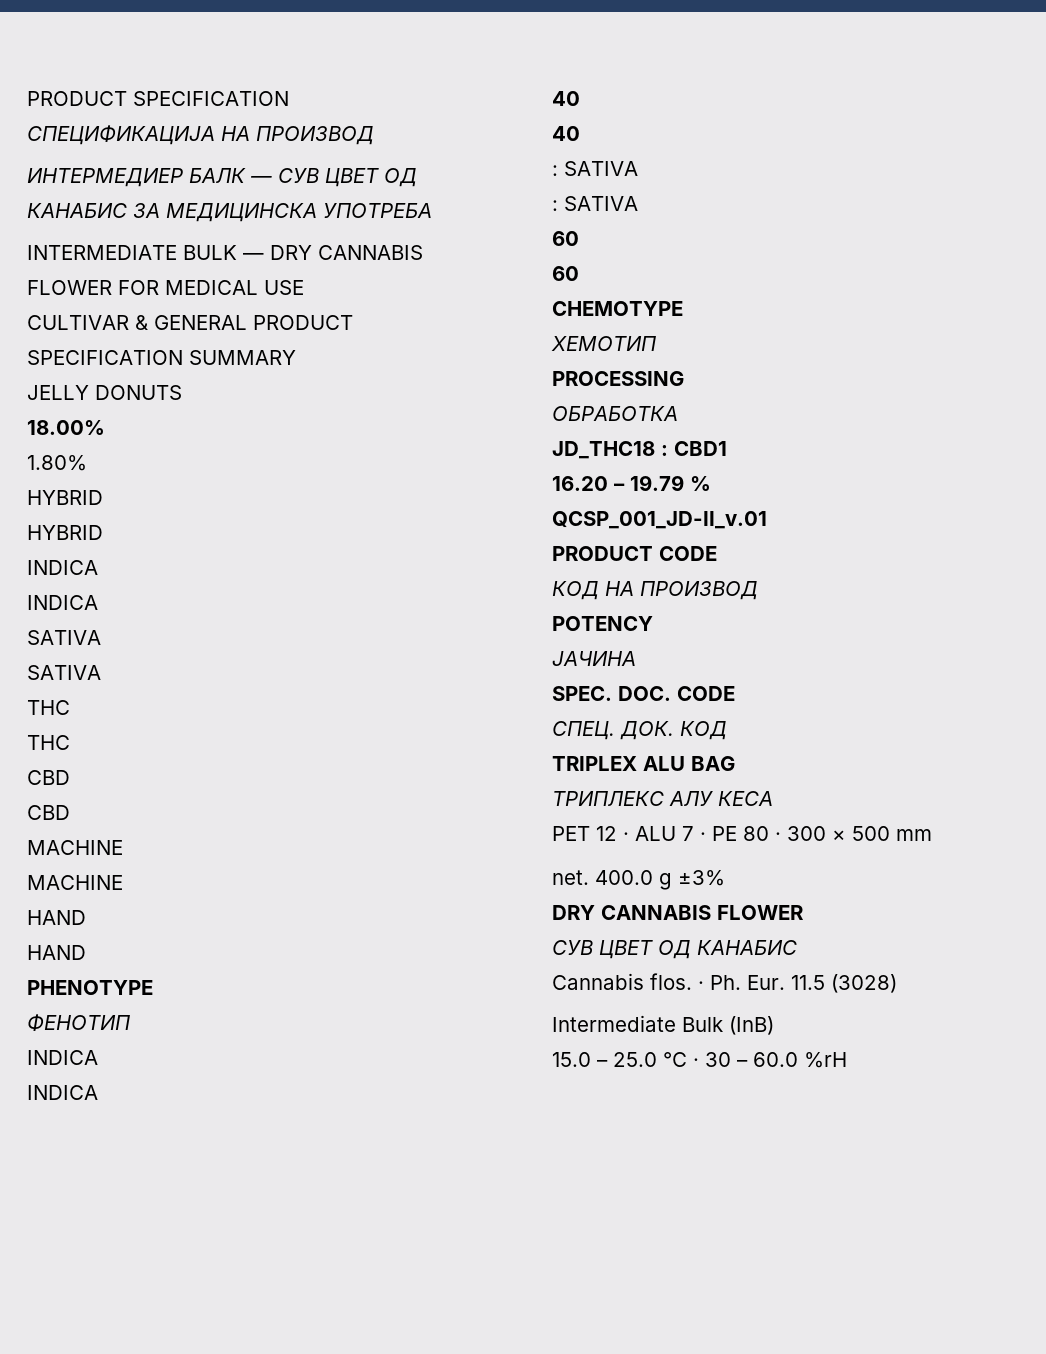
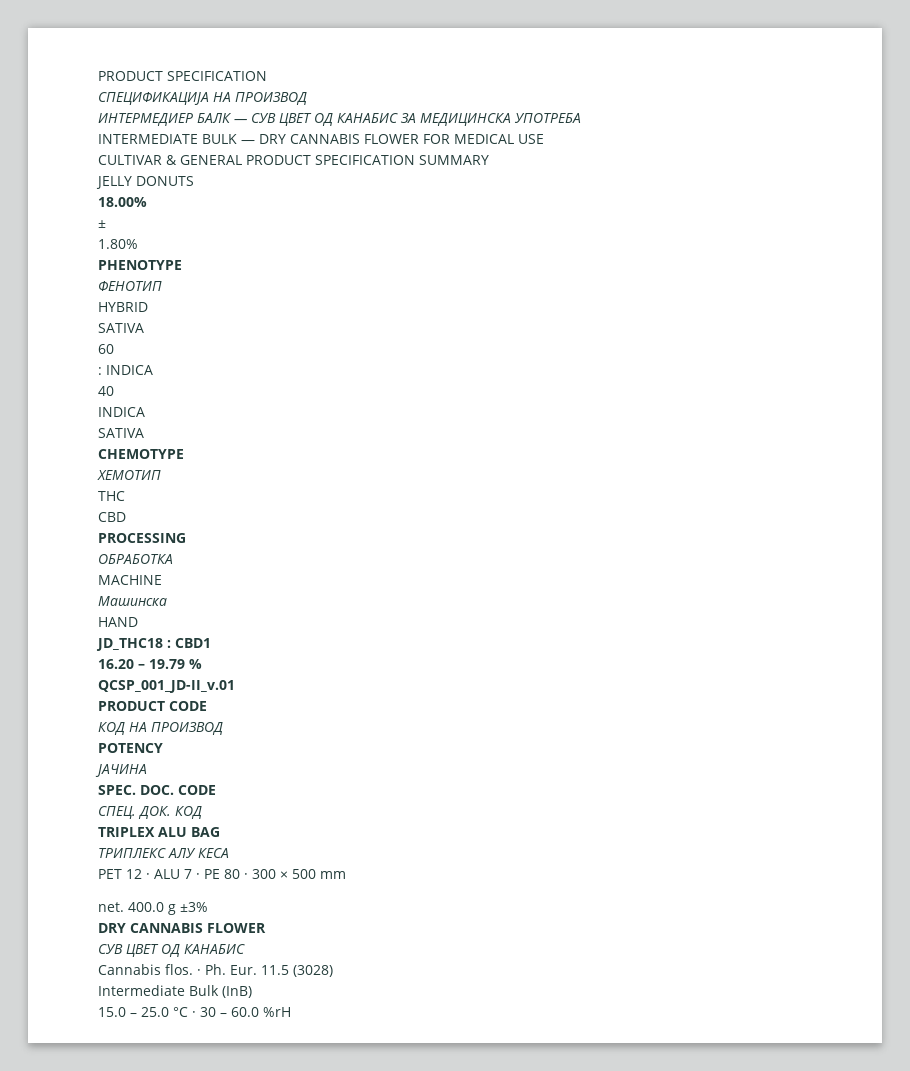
(105, 427) none -> [98,220,106,228] // ±
[27,490,103,505] [27,525,103,540] [27,560,98,575] // HYBRID // HYBRID // INDICA -> [98,260,182,270] [98,281,162,291] [98,302,148,312] [98,323,144,333] [98,344,114,354] [98,365,153,375] [98,386,114,396] // PHENOTYPE // ФЕНОТИП // HYBRID // SATIVA // 60 // : INDICA // 40
[27,665,101,680] [27,700,70,715] SATIVA // THC -> [98,449,184,459] [97,470,161,480] CHEMOTYPE // ХЕМОТИП
[27,805,70,820] [27,840,123,855] [27,875,123,890] [27,910,86,925] [27,945,86,960] [27,980,153,995] [27,1014,130,1031] [27,1050,98,1065] [27,1085,98,1100] [552,91,580,106] [552,126,580,141] [552,161,638,176] [552,196,638,211] [552,231,579,246] [552,266,579,281] [552,301,683,316] [551,336,656,351] [552,371,684,386] [552,406,678,421] CBD // MACHINE // MACHINE // HAND // HAND // PHENOTYPE // ФЕНОТИП // INDICA // INDICA // 40 // 40 // : SATIVA // : SATIVA // 60 // 60 // CHEMOTYPE // ХЕМОТИП // PROCESSING // ОБРАБОТКА -> [98,533,186,543] [98,554,173,564] [98,575,162,585] [98,596,167,606] [98,617,138,627] PROCESSING // ОБРАБОТКА // MACHINE // Машинска // HAND

